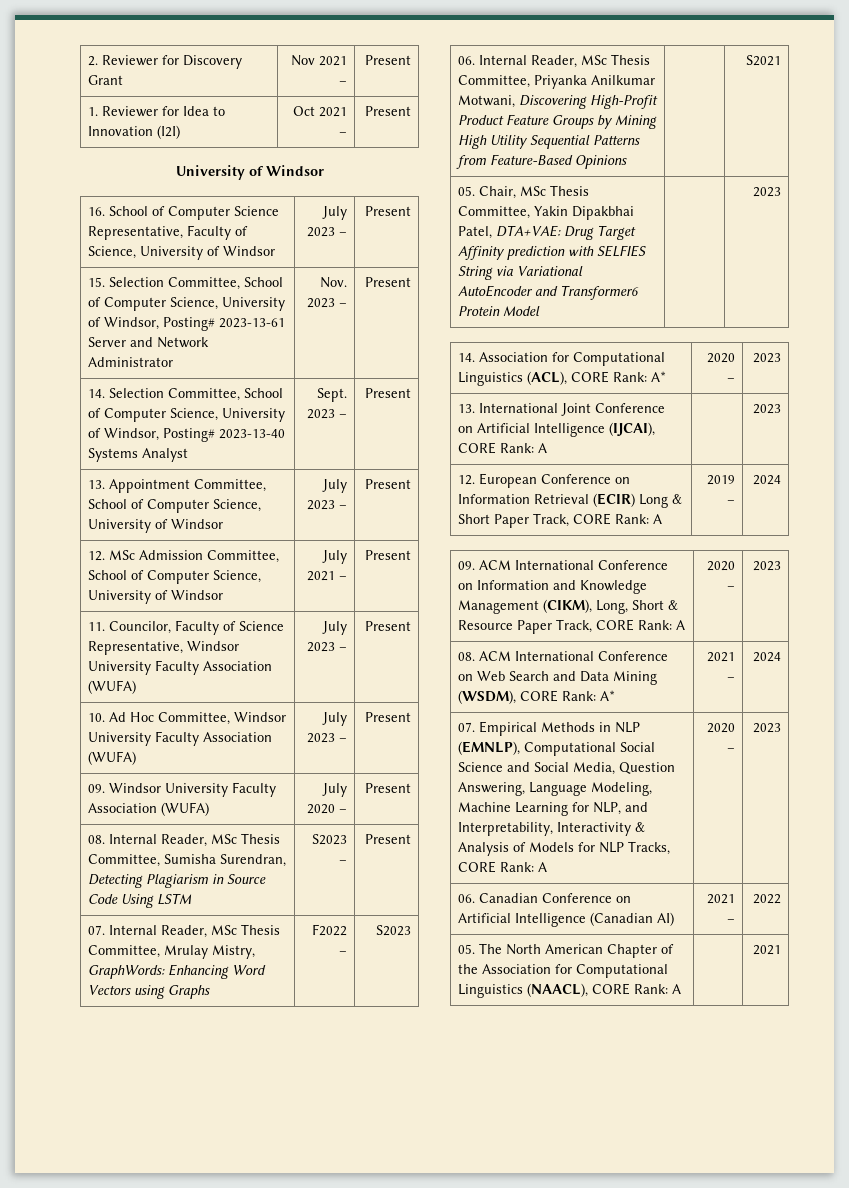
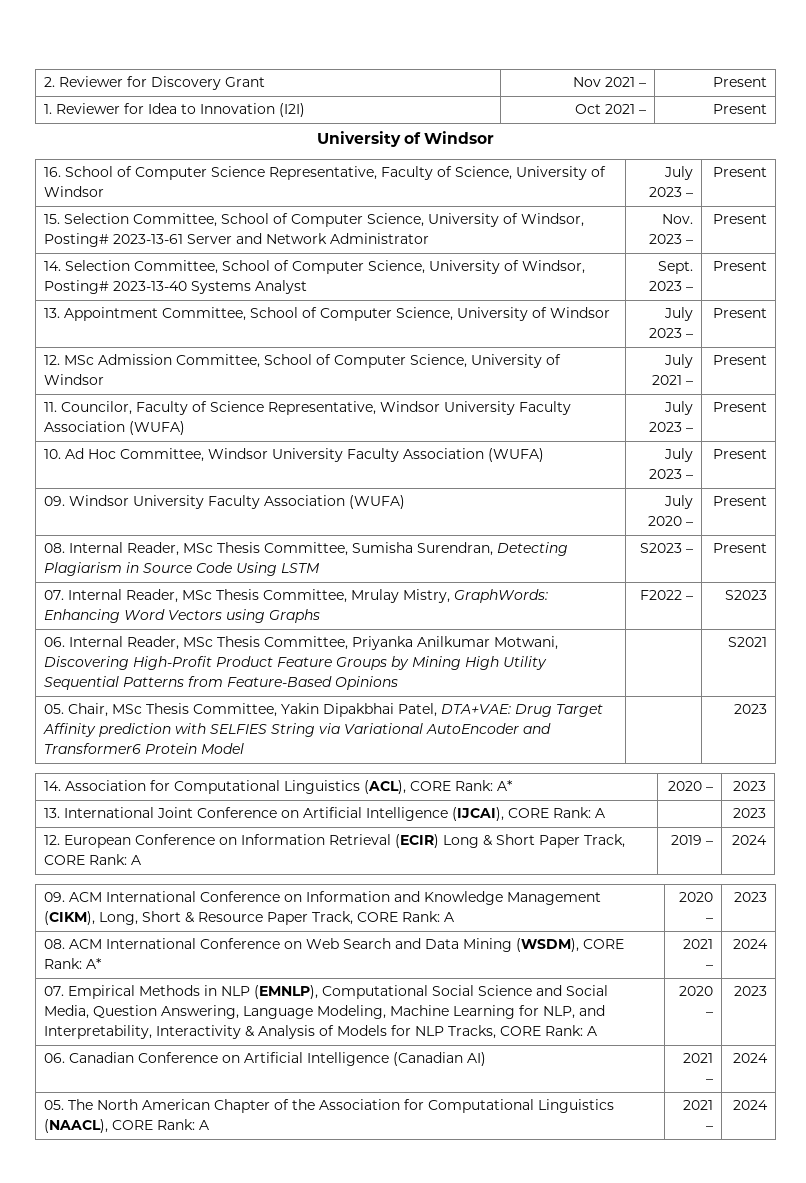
[752,894,781,904] 2022 -> [732,1053,768,1063] 2024
[752,945,781,955] | 2021 -> [682,1100,713,1110] [705,1126,713,1130] [732,1100,768,1110] 2021 – | 2024

